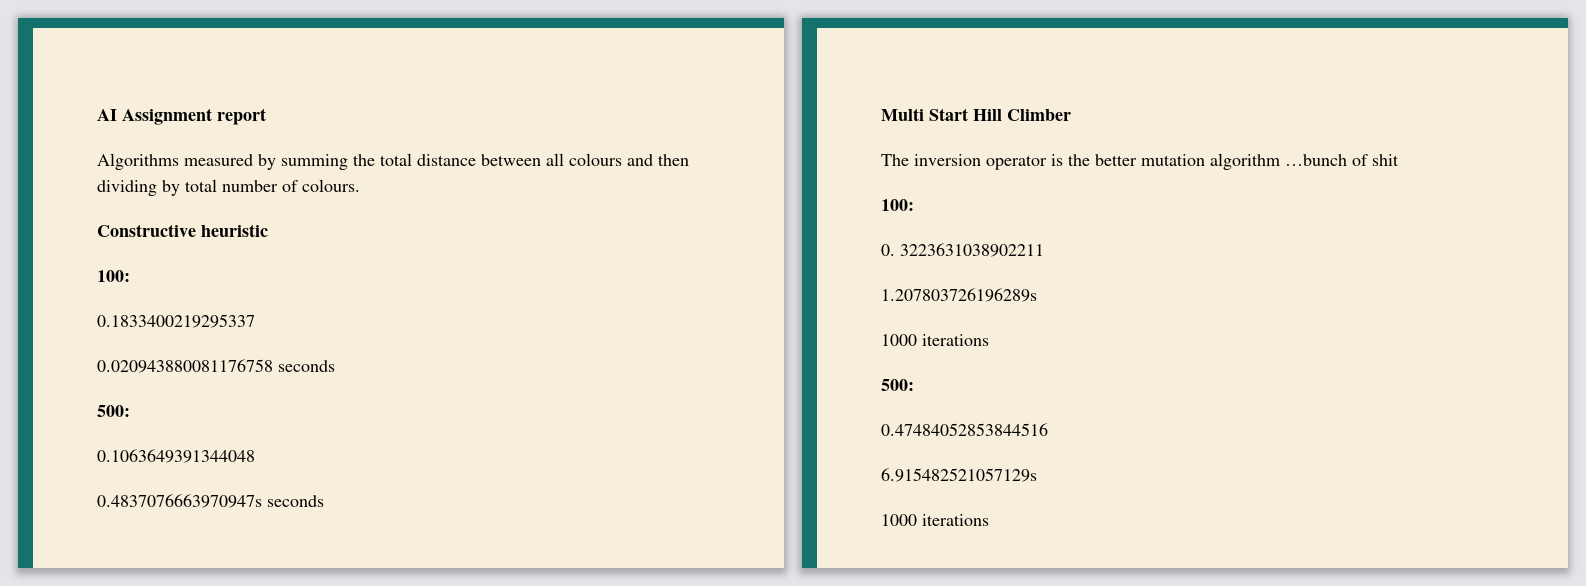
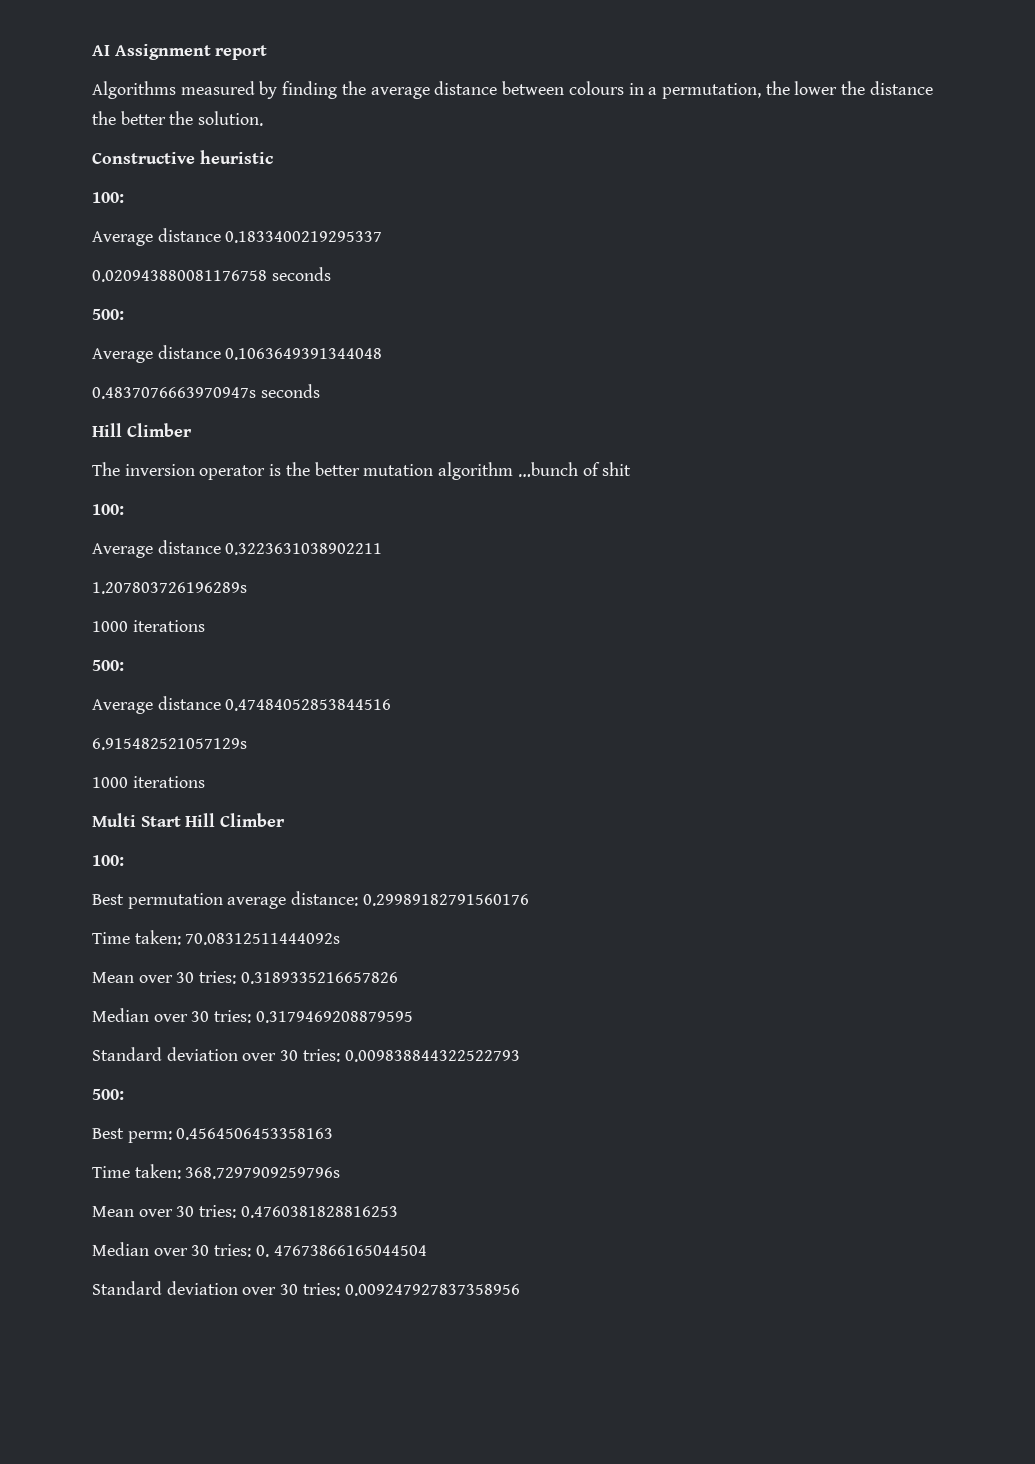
[281,153,689,170] [97,179,360,196] summing the total distance between all colours and then dividing by total number of colours. -> [282,81,933,99] [92,111,264,126] finding the average distance between colours in a permutation, the lower the distance the better the solution.
(130, 276) none -> [92,228,221,246] Average distance
(130, 411) none -> [92,345,221,363] Average distance
[881,108,968,121] Multi Start -> (320, 391) none
[881,243,1044,257] 0. 3223631038902211 -> [92,540,383,558] Average distance 0.3223631038902211
(914, 385) none -> [92,696,221,714] Average distance
(989, 520) none -> [92,813,286,827] [92,855,124,866] [92,891,529,909] [92,930,341,945] [92,971,398,984] [92,1008,413,1023] [92,1047,520,1062] [92,1089,124,1100] [92,1128,334,1143] [92,1164,341,1179] [92,1205,398,1218] [92,1242,427,1257] [92,1281,520,1296] // Multi Start Hill Climber // 100: // Best permutation average distance: 0.29989182791560176 // Time taken: 70.08312511444092s // Mean over 30 tries: 0.3189335216657826 // Median over 30 tries: 0.3179469208879595 // Standard deviation over 30 tries: 0.009838844322522793 // 500: // Best perm: 0.4564506453358163 // Time taken: 368.7297909259796s // Mean over 30 tries: 0.4760381828816253 // Median over 30 tries: 0. 47673866165044504 // Standard deviation over 30 tries: 0.009247927837358956

